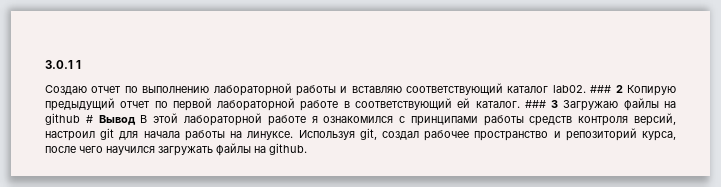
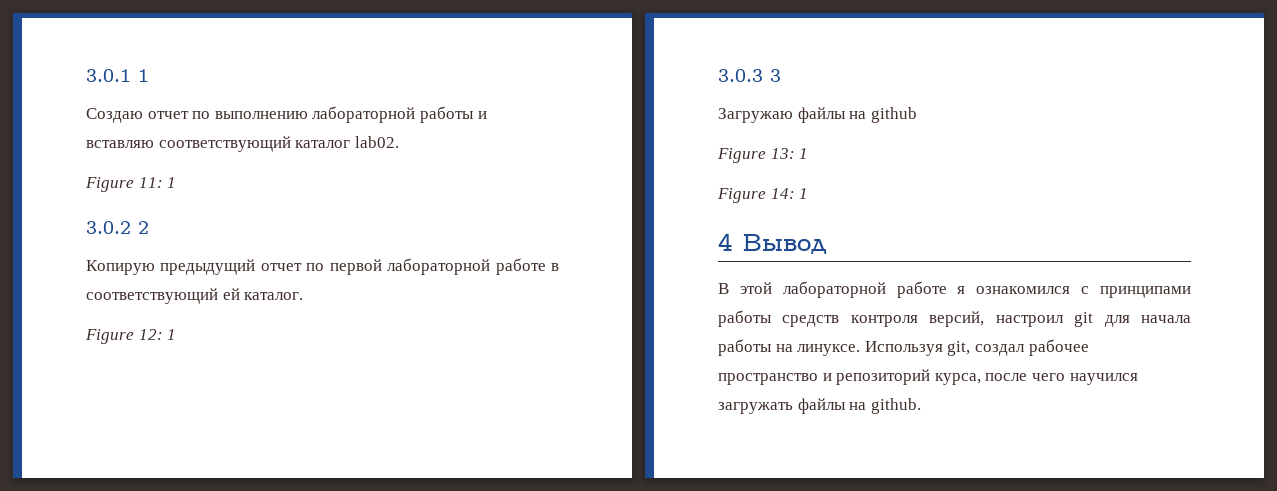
[590,85,612,93] ### -> [85,177,177,192] [86,221,131,234] // Figure 11: 1 // 3.0.2
(623, 89) none -> (149, 227) //
[524,100,546,108] ### -> [85,329,177,344] [718,69,763,82] // Figure 12: 1 // 3.0.3
(559, 104) none -> (781, 75) //
[85,115,93,123] # -> [717,148,809,163] [717,188,809,203] [718,233,732,251] // Figure 13: 1 // Figure 14: 1 // 4
(136, 120) none -> (827, 244) //

